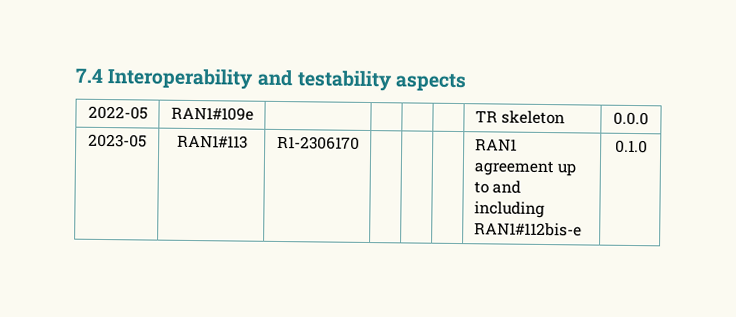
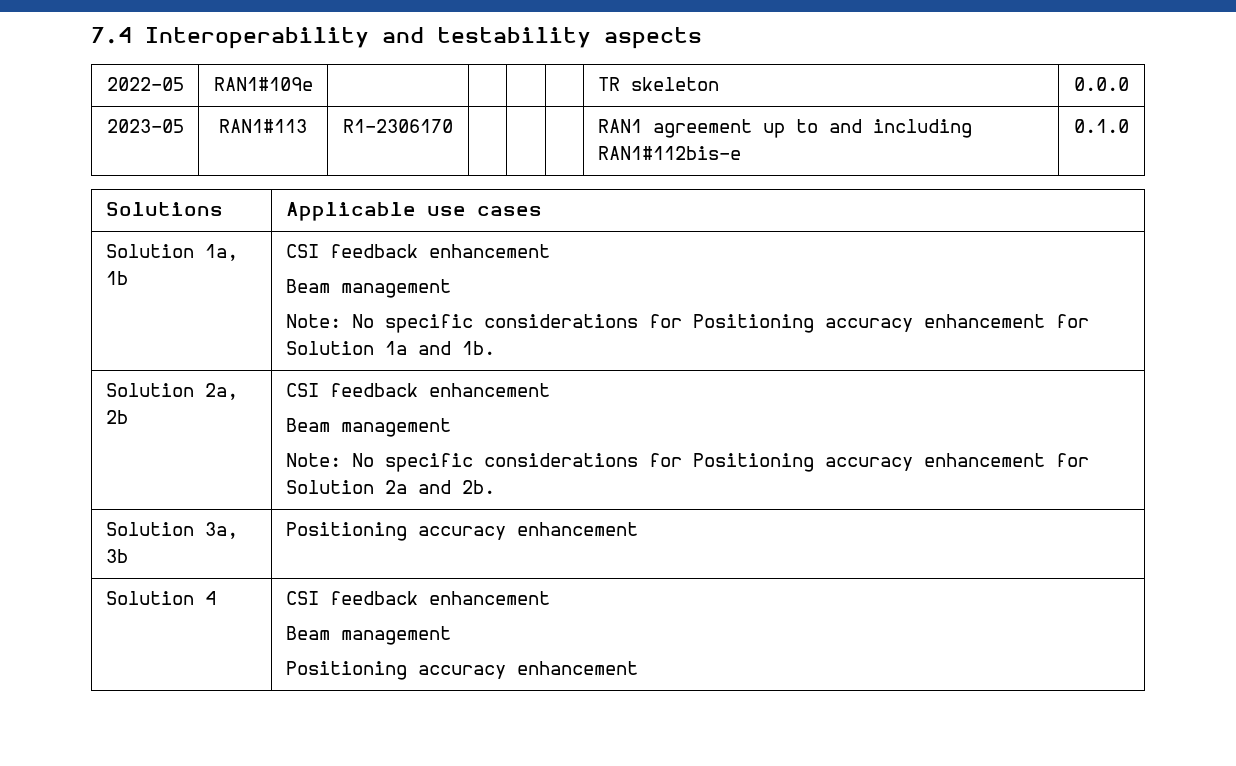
(648, 146) none -> [105,202,223,216] [285,202,542,221] [105,244,238,261] [105,271,128,285] [285,244,550,258] [285,279,451,298] [285,314,1089,333] [285,341,495,355] [105,383,238,400] [105,410,128,424] [285,383,550,397] [285,418,451,437] [285,453,1089,472] [285,480,495,494] [105,522,238,539] [105,549,128,563] [285,522,638,541] [105,591,216,605] [285,591,550,605] [285,626,451,645] [285,661,638,680] // Solutions | Applicable use cases // Solution 1a, 1b | CSI feedback enhancement // Beam management // Note: No specific considerations for Positioning accuracy enhancement for Solution 1a and 1b. // Solution 2a, 2b | CSI feedback enhancement // Beam management // Note: No specific considerations for Positioning accuracy enhancement for Solution 2a and 2b. // Solution 3a, 3b | Positioning accuracy enhancement // Solution 4 | CSI feedback enhancement // Beam management // Positioning accuracy enhancement

